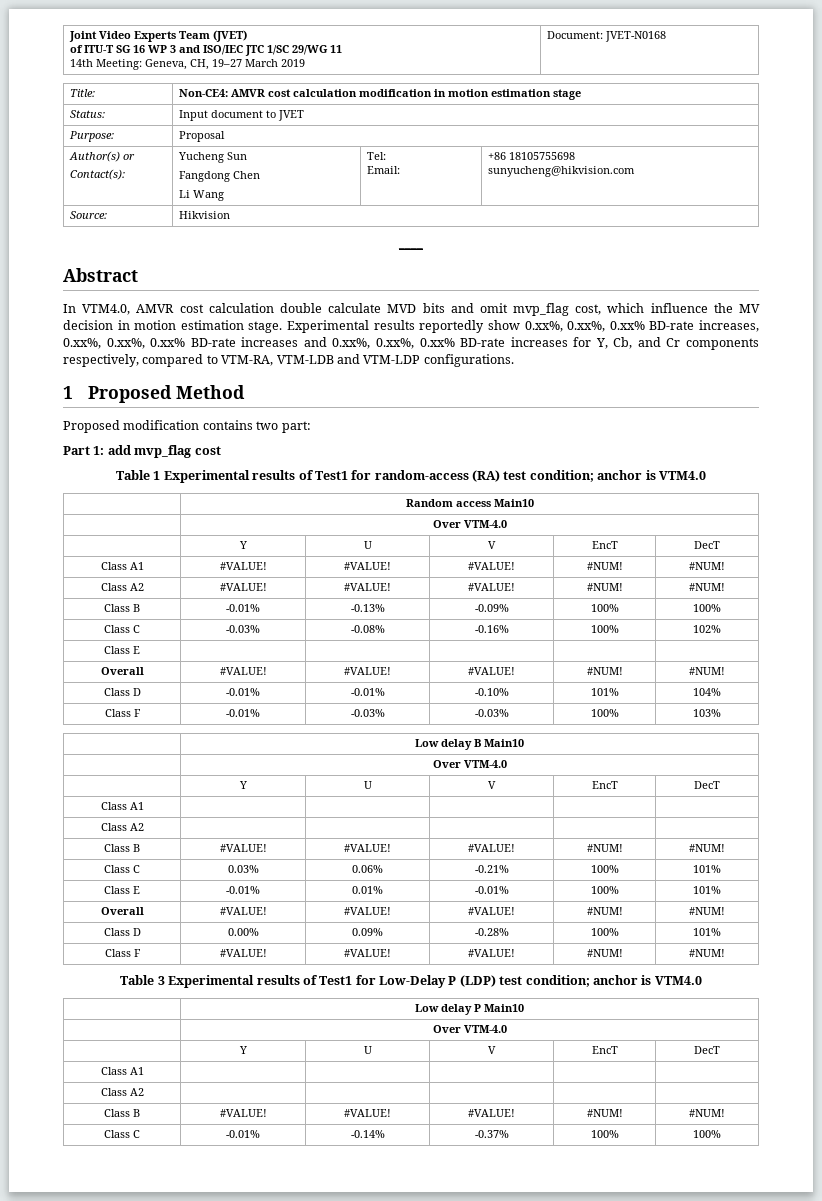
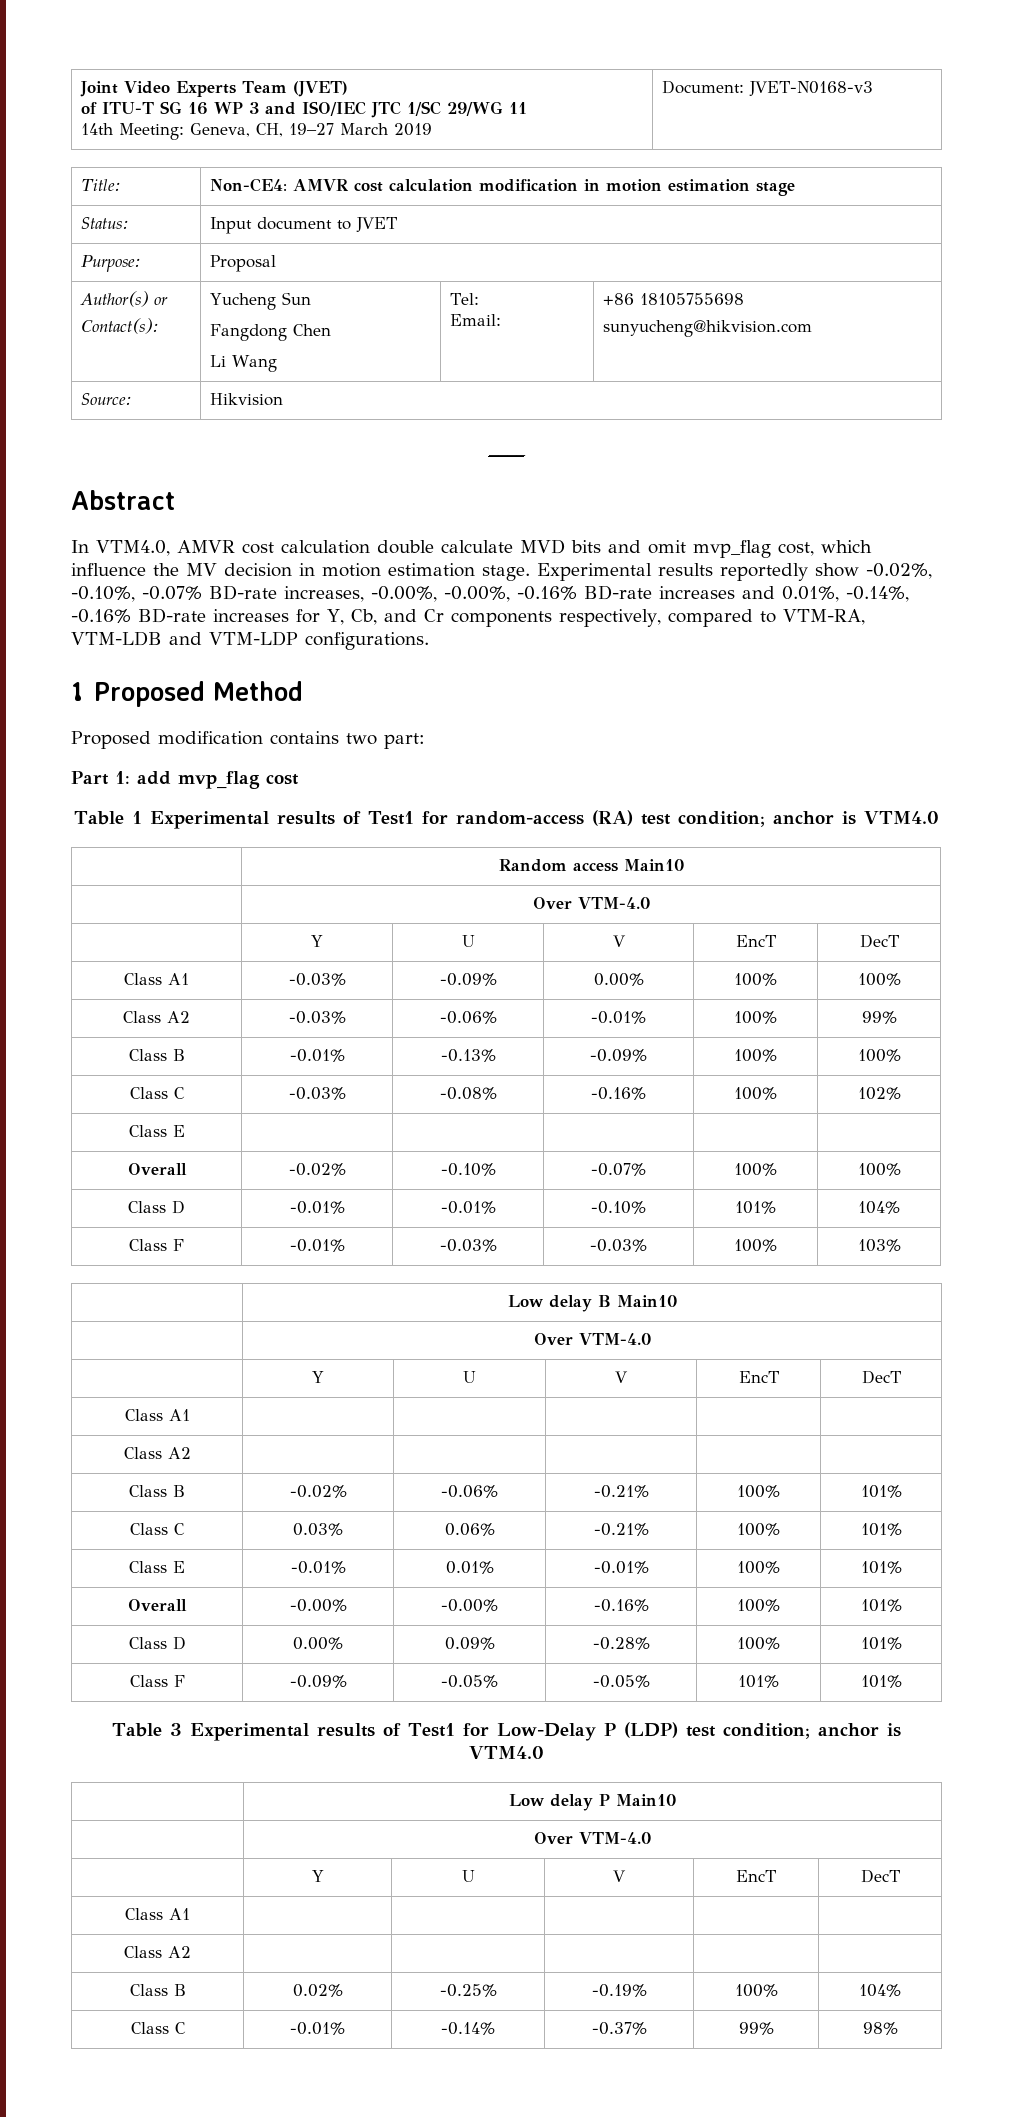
[604,31,666,42] JVET-N0168 -> [748,81,873,96] JVET-N0168-v3
[524,320,760,332] [63,337,455,349] 0.xx%, 0.xx%, 0.xx% BD-rate increases, 0.xx%, 0.xx%, 0.xx% BD-rate increases and 0.xx%, 0.xx%, 0.xx% -> [866,563,932,579] [71,585,909,602] [71,609,131,623] -0.02%, -0.10%, -0.07% BD-rate increases, -0.00%, -0.00%, -0.16% BD-rate increases and 0.01%, -0.14%, -0.16%
[219,562,267,570] [344,562,391,570] [468,562,515,570] [586,562,623,570] [689,562,725,570] [100,583,144,591] [219,583,267,591] [344,583,391,591] [468,583,515,591] [586,583,623,591] [689,583,725,591] #VALUE! | #VALUE! | #VALUE! | #NUM! | #NUM! // Class A2 | #VALUE! | #VALUE! | #VALUE! | #NUM! | #NUM! -> [288,973,346,986] [439,973,497,986] [593,973,644,986] [734,973,777,986] [857,973,901,986] [123,1011,190,1023] [288,1011,346,1024] [439,1011,497,1024] [591,1011,646,1024] [734,1011,777,1024] [861,1011,897,1024] -0.03% | -0.09% | 0.00% | 100% | 100% // Class A2 | -0.03% | -0.06% | -0.01% | 100% | 99%
[219,667,267,675] [344,667,391,675] [468,667,515,675] [586,667,623,675] [689,667,725,675] #VALUE! | #VALUE! | #VALUE! | #NUM! | #NUM! -> [288,1163,346,1176] [440,1163,496,1176] [591,1163,646,1176] [734,1163,777,1176] [857,1163,901,1176] -0.02% | -0.10% | -0.07% | 100% | 100%
[219,844,267,852] [344,844,391,852] [468,844,515,852] [586,844,623,852] [689,844,725,852] #VALUE! | #VALUE! | #VALUE! | #NUM! | #NUM! -> [289,1485,347,1498] [441,1485,498,1498] [593,1485,649,1498] [737,1485,780,1498] [860,1485,902,1498] -0.02% | -0.06% | -0.21% | 100% | 101%
[219,907,267,915] [344,907,391,915] [468,907,515,915] [586,907,623,915] [689,907,725,915] #VALUE! | #VALUE! | #VALUE! | #NUM! | #NUM! -> [289,1599,347,1612] [441,1599,498,1612] [593,1599,649,1612] [737,1599,780,1612] [860,1599,902,1612] -0.00% | -0.00% | -0.16% | 100% | 101%
[219,949,267,957] [344,949,391,957] [468,949,515,957] [586,949,623,957] [689,949,725,957] #VALUE! | #VALUE! | #VALUE! | #NUM! | #NUM! -> [289,1675,347,1688] [441,1675,498,1688] [592,1675,650,1688] [738,1675,779,1688] [860,1675,902,1688] -0.09% | -0.05% | -0.05% | 101% | 101%
[219,1109,267,1117] [344,1109,391,1117] [468,1109,515,1117] [586,1109,623,1117] [689,1109,725,1117] #VALUE! | #VALUE! | #VALUE! | #NUM! | #NUM! -> [292,1984,343,1997] [439,1984,497,1997] [591,1984,647,1997] [734,1984,778,1997] [859,1984,901,1997] 0.02% | -0.25% | -0.19% | 100% | 104%
[590,1130,619,1138] [693,1130,721,1138] 100% | 100% -> [738,2022,774,2035] [862,2022,898,2035] 99% | 98%

